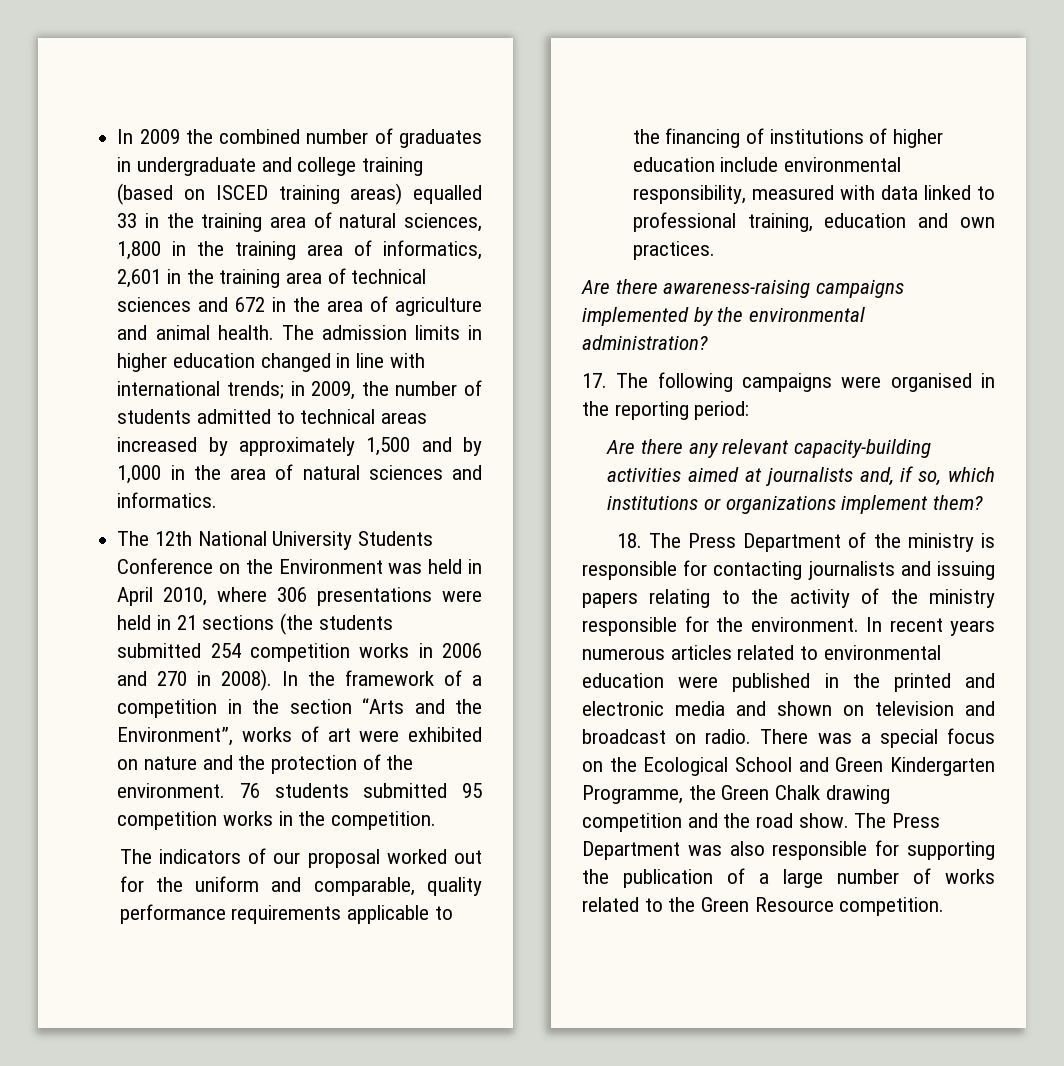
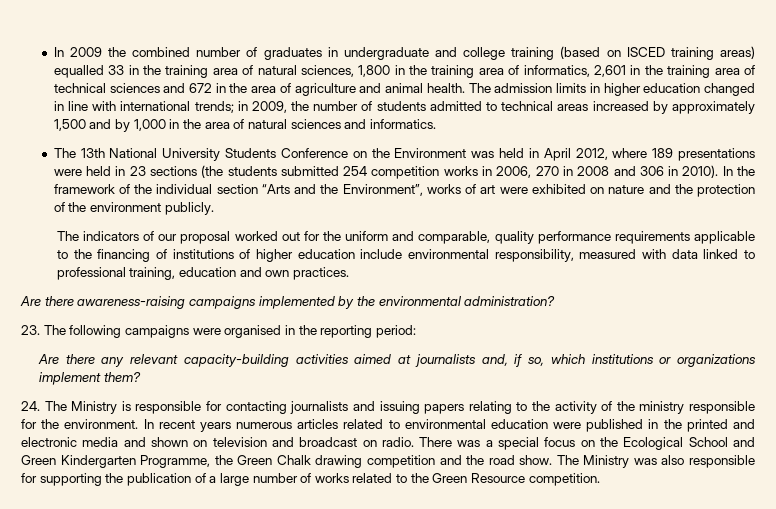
[155,531,193,546] 12th -> [80,148,105,158] 13th
[163,587,308,606] 2010, where 306 -> [575,148,674,160] 2012, where 189
[176,615,197,630] 21 -> [129,166,146,176] 23
[441,643,482,658] [117,669,482,691] [117,699,280,718] 2006 and 270 in 2008). In the framework of a competition in the -> [496,165,756,178] [53,184,213,194] 2006, 270 in 2008 and 306 in 2010). In the framework of the individual
[117,783,482,798] [117,811,437,830] environment. 76 students submitted 95 competition works in the competition. -> [90,202,214,215] environment publicly.
[582,373,607,388] 17. -> [21,325,40,335] 23.
[616,532,974,552] 18. The Press Department of the ministry -> [21,401,118,414] 24. The Ministry
[892,813,941,828] [582,841,680,860] Press Department -> [583,455,630,468] Ministry

